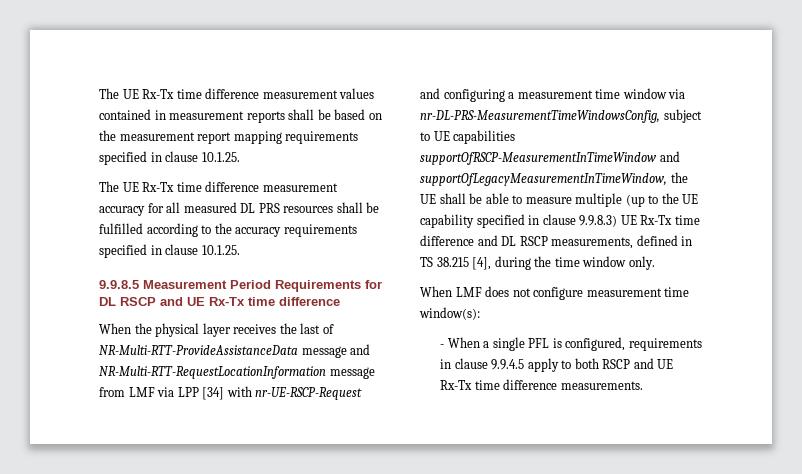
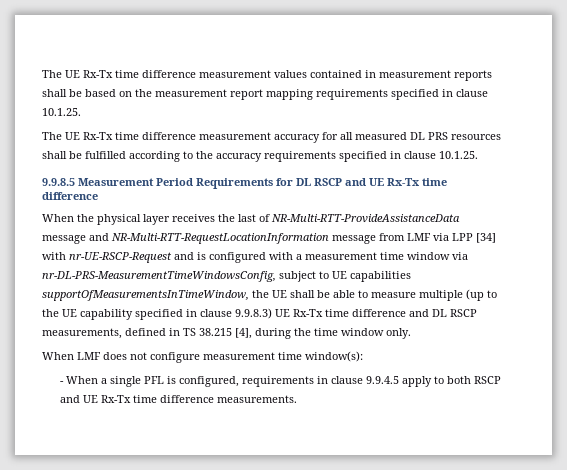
[443,89,505,102] configuring -> [197,252,293,263] is configured with
[420,151,680,165] [420,173,667,186] supportOfRSCP-MeasurementInTimeWindow and supportOfLegacyMeasurementInTimeWindow, -> [42,290,249,301] supportOfMeasurementsInTimeWindow,

